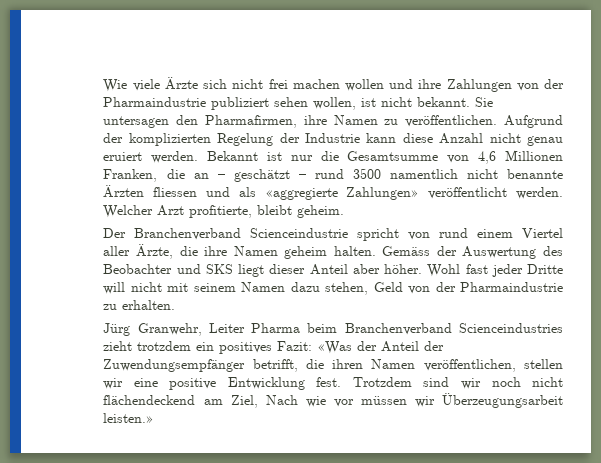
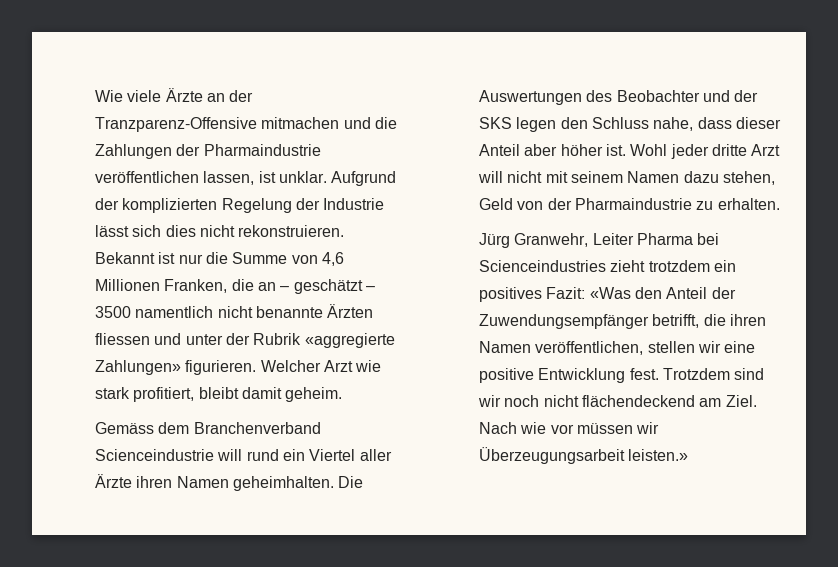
[203,79,564,92] [103,97,494,110] [103,115,498,128] sich nicht frei machen wollen und ihre Zahlungen von der Pharmaindustrie publiziert sehen wollen, ist nicht bekannt. Sie untersagen den Pharmafirmen, ihre Namen zu veröffentlichen. -> [207,90,254,102] [95,117,398,132] [95,144,321,159] [95,171,328,185] an der Tranzparenz-Offensive mitmachen und die Zahlungen der Pharmaindustrie veröffentlichen lassen, ist unklar.
[366,133,563,146] [103,151,199,163] kann diese Anzahl nicht genau eruiert werden. -> [95,225,345,237] lässt sich dies nicht rekonstruieren.
[347,151,439,161] Gesamtsumme -> [232,252,288,264] Summe
[314,169,344,179] rund -> (376, 288) none
[238,187,563,200] [103,205,345,218] [103,228,564,241] [103,244,563,259] [103,264,563,277] als «aggregierte Zahlungen» veröffentlicht werden. Welcher Arzt profitierte, bleibt geheim. // Der Branchenverband Scienceindustrie spricht von rund einem Viertel aller Ärzte, die ihre Namen geheim halten. Gemäss der Auswertung des Beobachter und SKS liegt dieser Anteil aber höher. Wohl fast jeder Dritte -> [185,333,395,348] [95,360,382,375] [95,387,343,402] [95,422,321,434] [95,449,392,461] [95,474,364,491] [479,90,759,105] [479,117,782,132] [479,144,781,159] unter der Rubrik «aggregierte Zahlungen» figurieren. Welcher Arzt wie stark profitiert, bleibt damit geheim. // Gemäss dem Branchenverband Scienceindustrie will rund ein Viertel aller Ärzte ihren Namen geheimhalten. Die Auswertungen des Beobachter und der SKS legen den Schluss nahe, dass dieser Anteil aber höher ist. Wohl jeder dritte Arzt
[307,323,452,335] beim Branchenverband -> [697,233,720,245] bei
[357,341,378,351] der -> [635,287,663,299] den
[230,395,258,408] Ziel, -> [725,395,757,407] Ziel.

